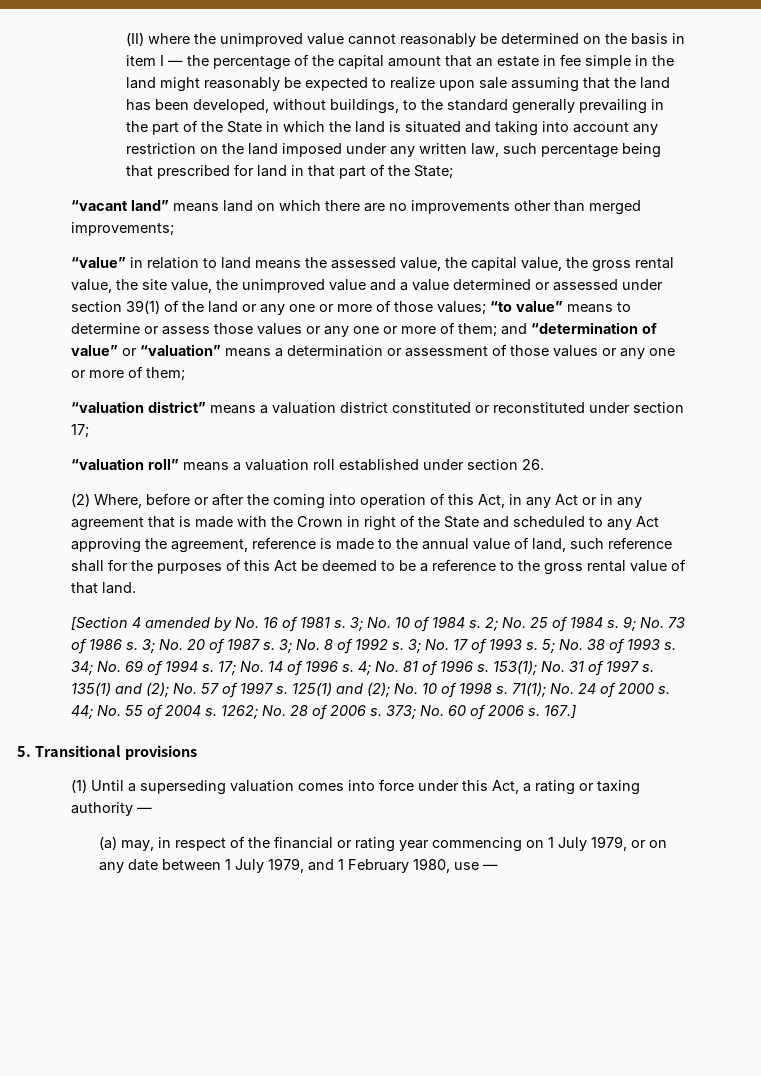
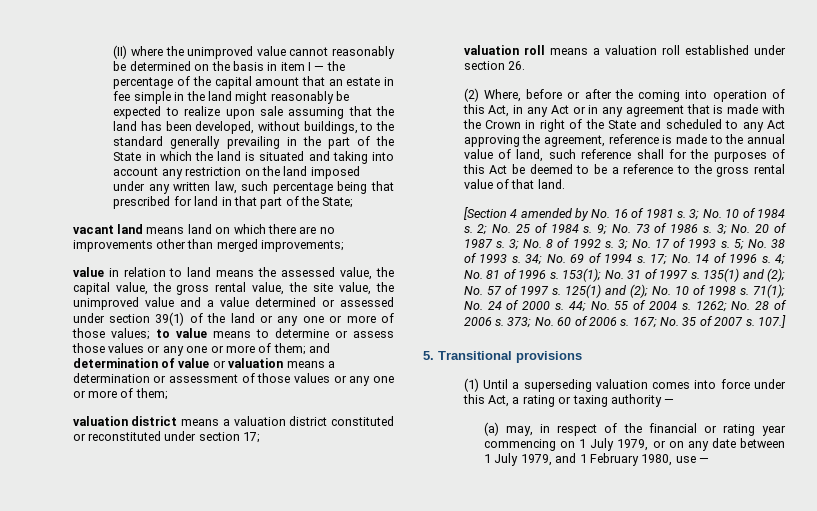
[71,200,170,211] “vacant land” -> [72,224,144,234] vacant land
[71,257,127,268] “value” -> [72,267,104,277] value
[490,301,564,312] “to value” -> [155,328,207,338] to value
[531,322,658,334] [71,344,222,356] “determination of value” or “valuation” -> [72,358,284,368] determination of value or valuation
[71,401,207,413] “valuation district” -> [72,416,178,426] valuation district
[71,458,180,470] “valuation roll” -> [463,45,545,55] valuation roll
[544,704,577,718] 167.] -> [632,315,786,328] 167; No. 35 of 2007 s. 107.]

